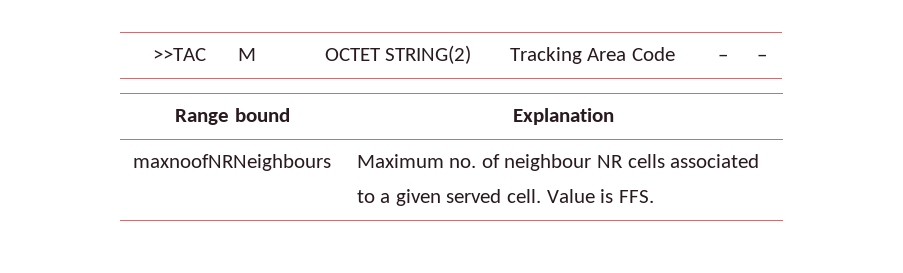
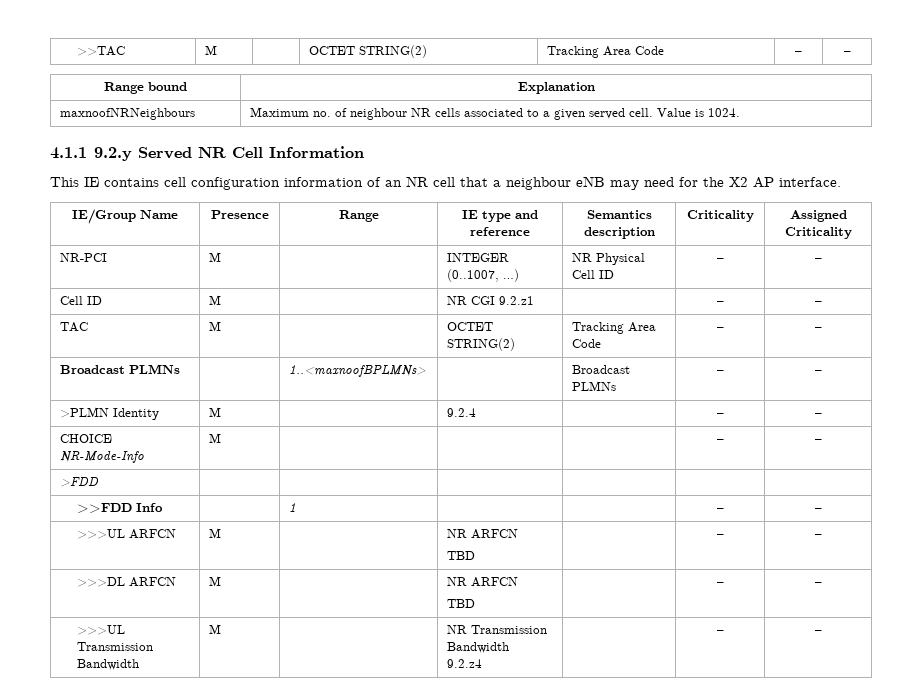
[618,190,654,203] FFS. -> [708,108,741,117] [50,146,365,161] [50,176,841,190] [72,209,178,224] [210,210,269,219] [338,210,379,222] [462,210,538,222] [470,227,530,236] [586,210,652,219] [583,227,655,239] [686,210,754,222] [789,210,847,222] [784,227,852,239] [60,253,108,262] [209,252,222,262] [447,253,510,262] [447,269,520,282] [572,253,646,265] [572,270,615,279] [716,258,724,262] [814,258,822,262] [60,296,103,305] [209,295,222,305] [447,296,535,305] [716,301,724,305] [814,301,822,305] [60,322,89,332] [209,321,222,331] [447,322,494,331] [447,338,516,351] [572,322,657,334] [572,339,602,348] [716,327,724,331] [814,327,822,331] [60,364,181,374] [289,365,427,377] [572,365,631,374] [572,381,617,391] [716,370,724,374] [814,370,822,374] [60,407,160,420] [209,407,222,417] [447,408,477,417] [716,413,724,417] [814,413,822,417] [60,434,113,443] [60,451,145,463] [209,433,222,443] [716,439,724,443] [814,439,822,443] [60,477,100,487] [76,503,163,513] [289,503,297,512] [716,508,724,512] [814,508,822,512] [76,529,176,539] [209,528,222,538] [447,529,519,539] [447,551,476,560] [716,534,724,538] [814,534,822,538] [76,577,176,587] [209,576,222,586] [447,577,519,587] [447,599,476,608] [716,582,724,586] [814,582,822,586] [76,625,125,635] [76,642,153,651] [76,659,139,670] [209,624,222,634] [447,625,548,634] [447,642,510,653] [447,659,483,668] [716,630,724,634] [814,630,822,634] 1024. // 4.1.1 9.2.y Served NR Cell Information // This IE contains cell configuration information of an NR cell that a neighbour eNB may need for the X2 AP interface. // IE/Group Name | Presence | Range | IE type and reference | Semantics description | Criticality | Assigned Criticality // NR-PCI | M | | INTEGER (0..1007, …) | NR Physical Cell ID | – | – // Cell ID | M | | NR CGI 9.2.z1 | | – | – // TAC | M | | OCTET STRING(2) | Tracking Area Code | – | – // Broadcast PLMNs | | 1..<maxnoofBPLMNs> | | Broadcast PLMNs | – | – // >PLMN Identity | M | | 9.2.4 | | – | – // CHOICE NR-Mode-Info | M | | | | – | – // >FDD | | | | | | // >>FDD Info | | 1 | | | – | – // >>>UL ARFCN | M | | NR ARFCN // TBD | | – | – // >>>DL ARFCN | M | | NR ARFCN // TBD | | – | – // >>>UL Transmission Bandwidth | M | | NR Transmission Bandwidth // 9.2.z4 | | – | –

